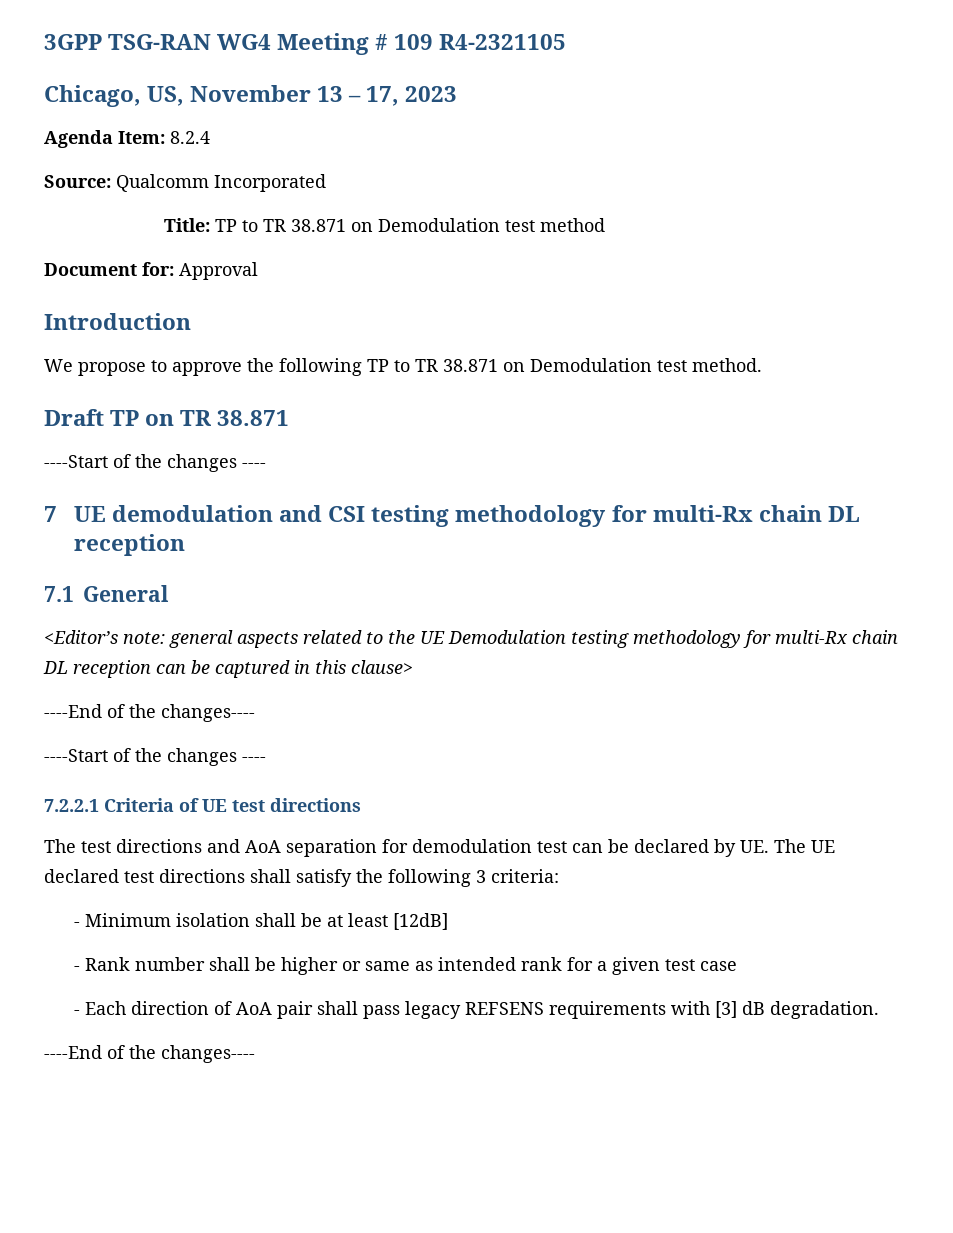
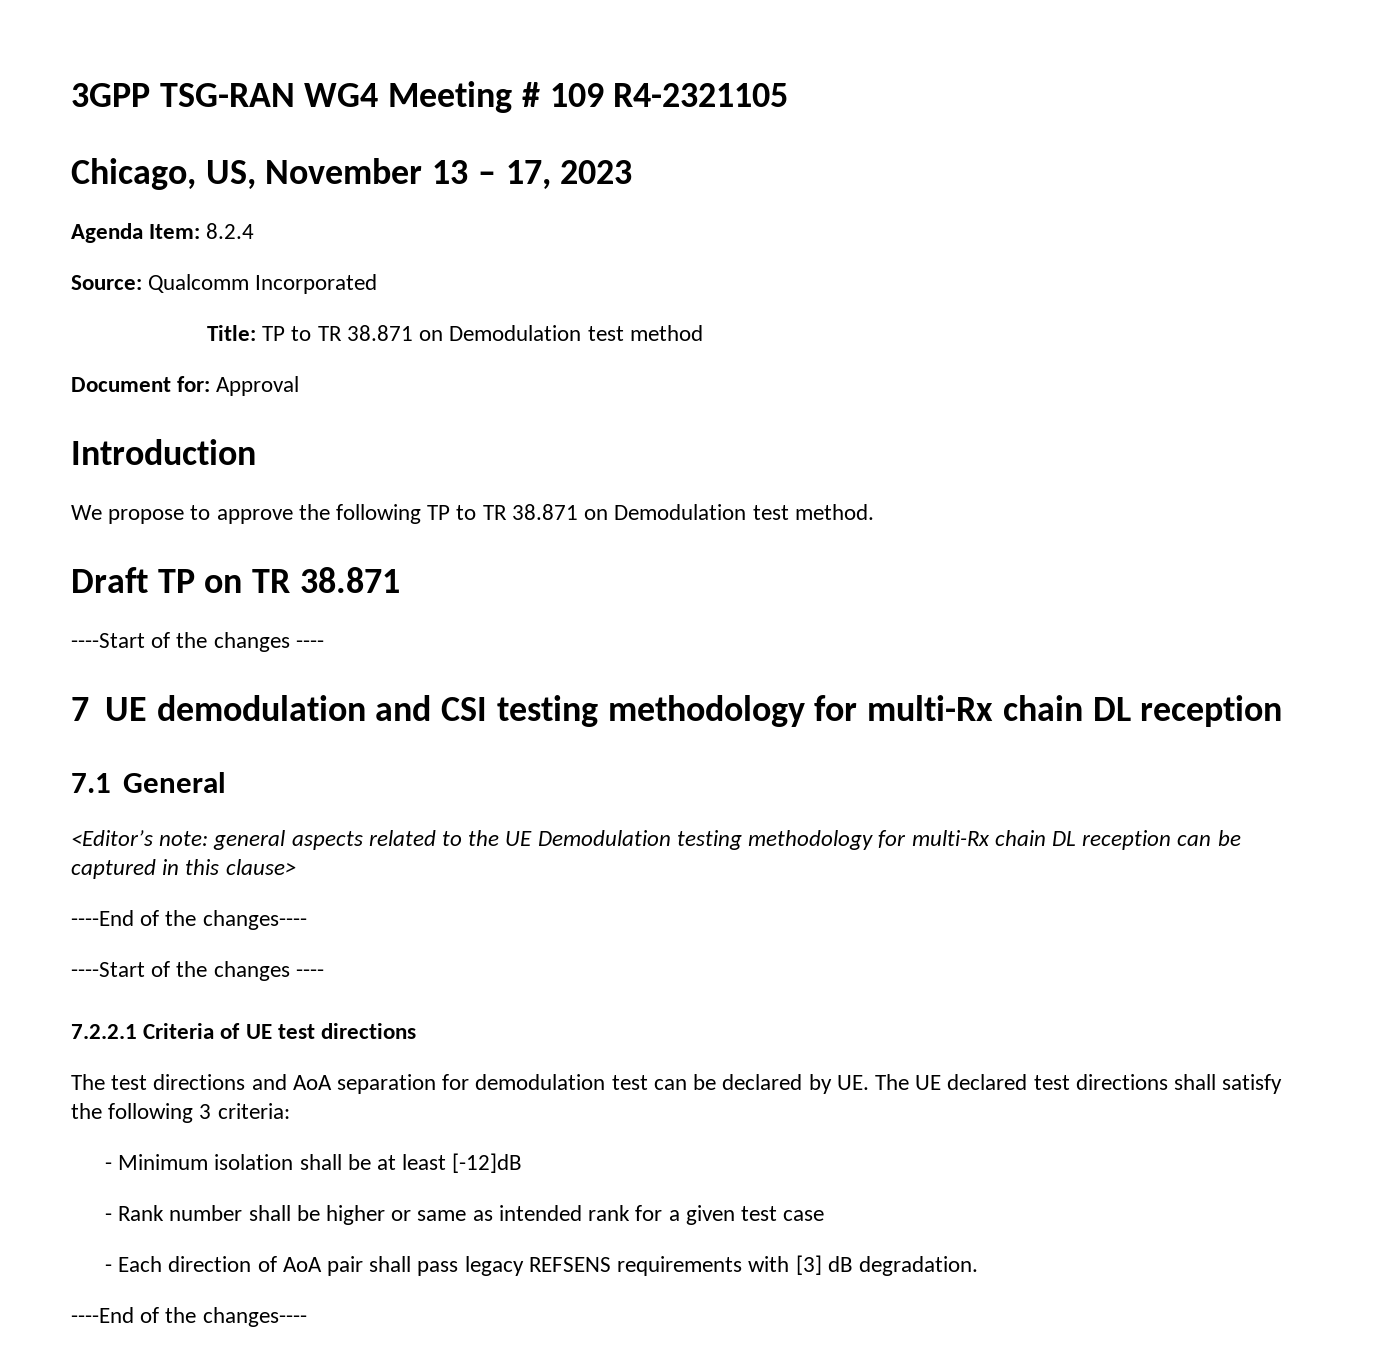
[393,913,449,930] [12dB] -> [452,1153,523,1173] [-12]dB

